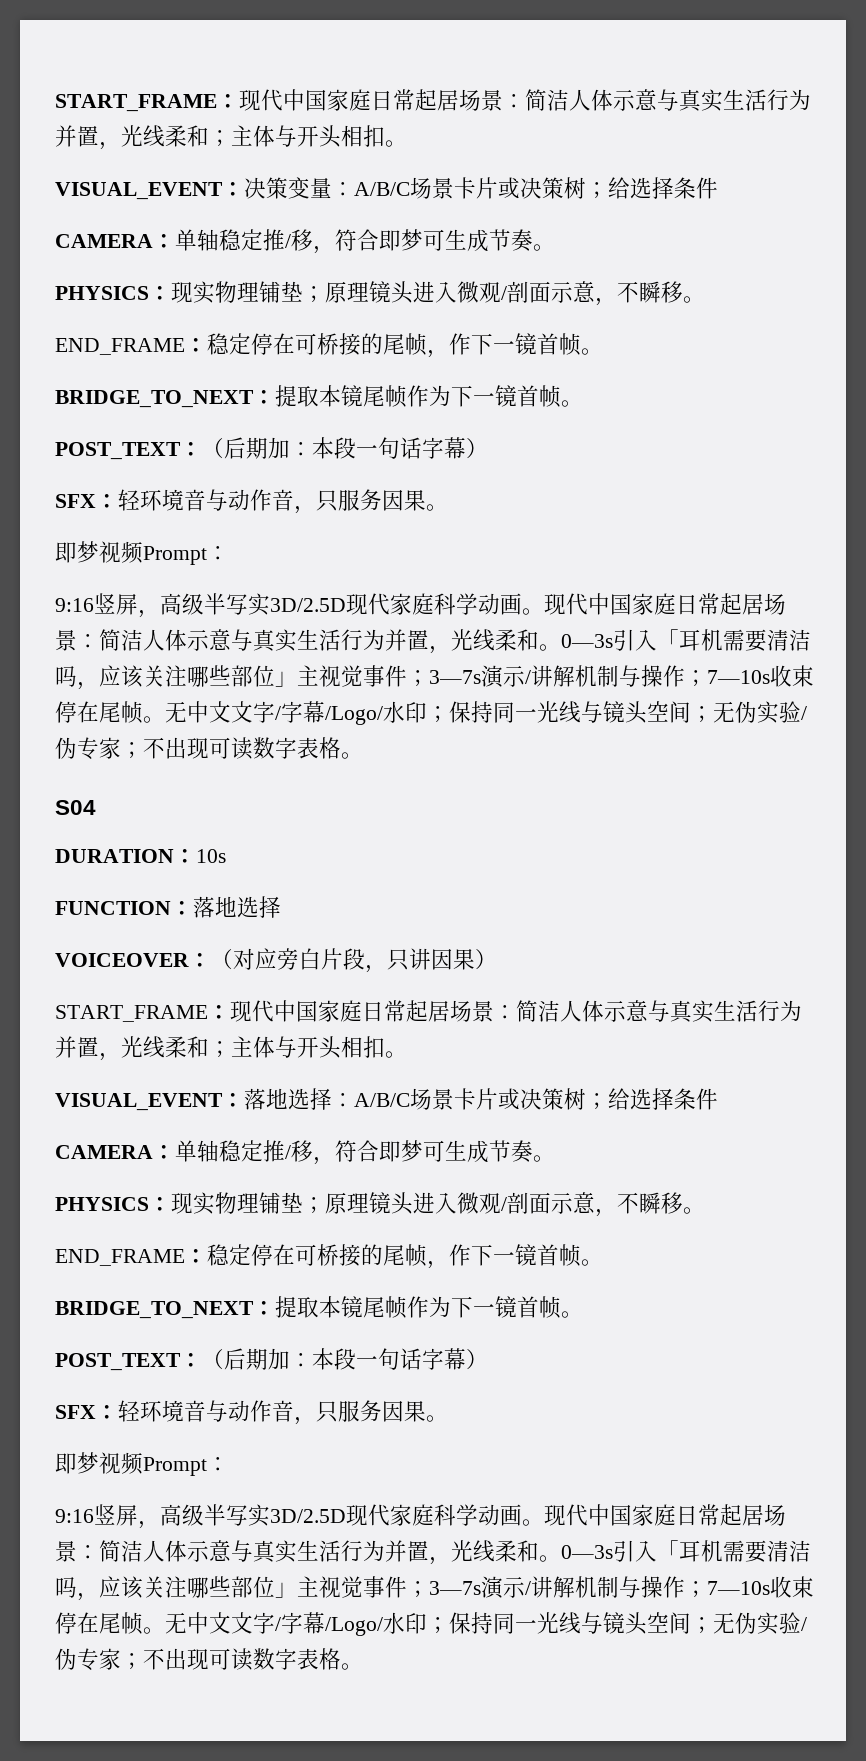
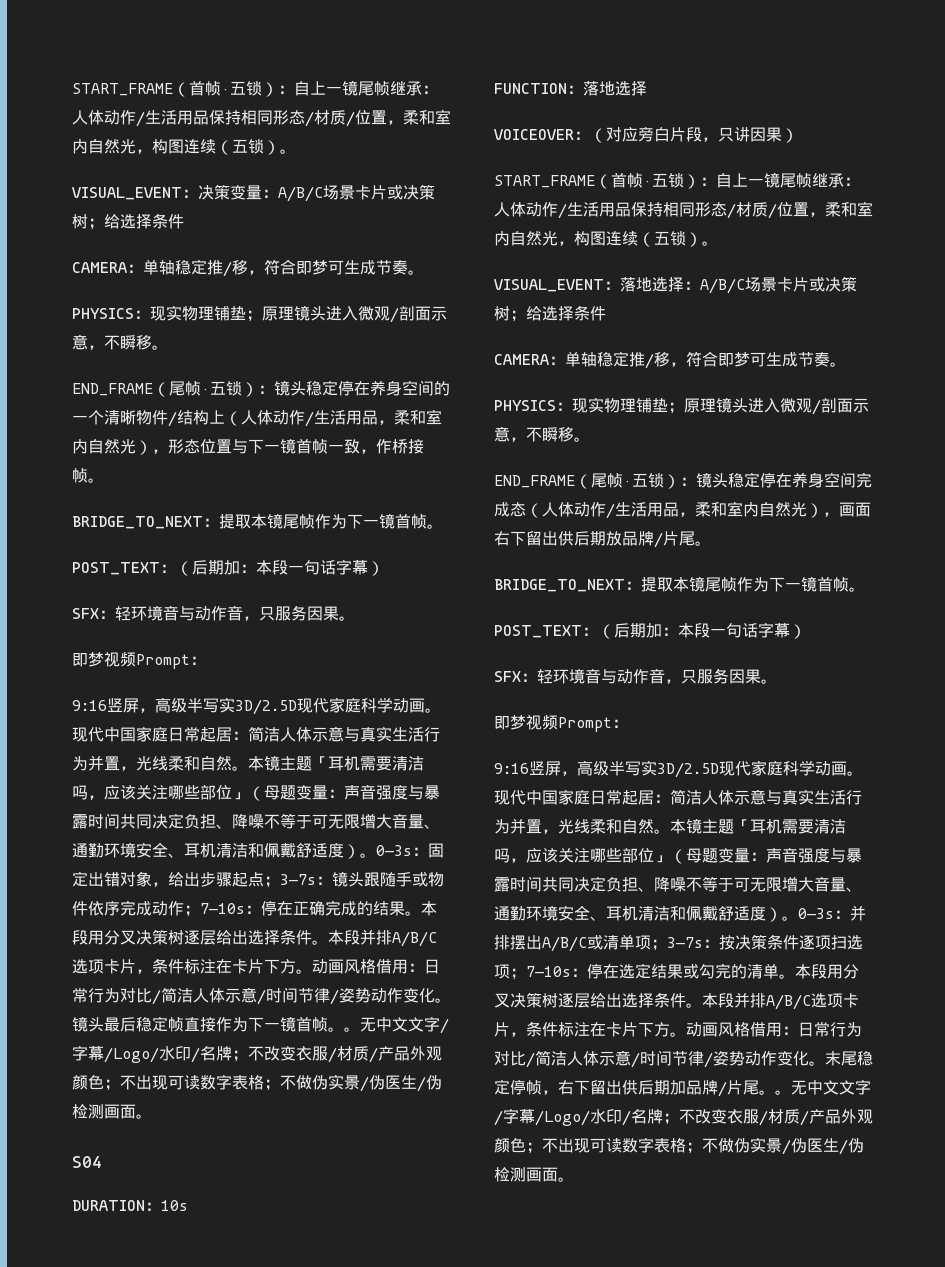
[55,89,811,112] [55,125,385,150] START_FRAME：现代中国家庭日常起居场景：简洁人体示意与真实生活行为并置，光线柔和；主体与开头相扣 -> [72,80,438,97] [72,109,451,127] [72,139,280,155] START_FRAME（首帧·五锁）：自上一镜尾帧继承：人体动作/生活用品保持相同形态/材质/位置，柔和室内自然光，构图连续（五锁）
[185,333,559,358] ：稳定停在可桥接的尾帧，作下一镜首 -> [153,380,450,397] [72,409,442,427] [72,438,424,455] （尾帧·五锁）：镜头稳定停在养身空间的一个清晰物件/结构上（人体动作/生活用品，柔和室内自然光），形态位置与下一镜首帧一致，作桥接
[764,593,786,615] [55,629,77,651] 场景 -> (232, 734) none
[539,629,811,652] [55,665,814,690] [55,701,807,725] [55,737,341,760] 。0—3s引入「耳机需要清洁吗，应该关注哪些部位」主视觉事件；3—7s演示/讲解机制与操作；7—10s收束停在尾帧。无中文文字/字幕/Logo/水印；保持同一光线与镜头空间；无伪实验/伪专家；不出现可读数字表格 -> [200,755,424,771] [72,784,440,801] [72,813,440,829] [72,842,444,859] [72,871,444,888] [72,900,437,917] [72,929,437,947] [72,958,440,974] [72,987,451,1005] [72,1016,449,1034] [72,1045,442,1063] [72,1074,442,1092] [72,1104,136,1119] 自然。本镜主题「耳机需要清洁吗，应该关注哪些部位」（母题变量：声音强度与暴露时间共同决定负担、降噪不等于可无限增大音量、通勤环境安全、耳机清洁和佩戴舒适度）。0—3s：固定出错对象，给出步骤起点；3—7s：镜头跟随手或物件依序完成动作；7—10s：停在正确完成的结果。本段用分叉决策树逐层给出选择条件。本段并排A/B/C选项卡片，条件标注在卡片下方。动画风格借用：日常行为对比/简洁人体示意/时间节律/姿势动作变化。镜头最后稳定帧直接作为下一镜首帧。。无中文文字/字幕/Logo/水印/名牌；不改变衣服/材质/产品外观颜色；不出现可读数字表格；不做伪实景/伪医生/伪检测画面
[208,1000,802,1023] [55,1036,385,1061] ：现代中国家庭日常起居场景：简洁人体示意与真实生活行为并置，光线柔和；主体与开头相扣 -> [595,172,860,189] [494,201,873,219] [494,231,702,247] （首帧·五锁）：自上一镜尾帧继承：人体动作/生活用品保持相同形态/材质/位置，柔和室内自然光，构图连续（五锁）
[185,1244,581,1269] ：稳定停在可桥接的尾帧，作下一镜首帧 -> [575,472,872,489] [494,501,871,519] [494,531,695,548] （尾帧·五锁）：镜头稳定停在养身空间完成态（人体动作/生活用品，柔和室内自然光），画面右下留出供后期放品牌/片尾
[764,1504,786,1526] [55,1540,77,1562] 场景 -> (654, 797) none
[539,1540,811,1563] [55,1576,814,1601] [55,1612,807,1636] [55,1648,341,1671] 。0—3s引入「耳机需要清洁吗，应该关注哪些部位」主视觉事件；3—7s演示/讲解机制与操作；7—10s收束停在尾帧。无中文文字/字幕/Logo/水印；保持同一光线与镜头空间；无伪实验/伪专家；不出现可读数字表格 -> [622,818,846,834] [494,847,862,864] [494,876,862,892] [494,905,866,922] [494,934,863,952] [494,963,859,980] [494,992,859,1010] [494,1021,862,1037] [494,1050,873,1068] [494,1079,871,1097] [494,1108,873,1126] [494,1137,864,1155] [494,1167,558,1182] 自然。本镜主题「耳机需要清洁吗，应该关注哪些部位」（母题变量：声音强度与暴露时间共同决定负担、降噪不等于可无限增大音量、通勤环境安全、耳机清洁和佩戴舒适度）。0—3s：并排摆出A/B/C或清单项；3—7s：按决策条件逐项扫选项；7—10s：停在选定结果或勾完的清单。本段用分叉决策树逐层给出选择条件。本段并排A/B/C选项卡片，条件标注在卡片下方。动画风格借用：日常行为对比/简洁人体示意/时间节律/姿势动作变化。末尾稳定停帧，右下留出供后期加品牌/片尾。。无中文文字/字幕/Logo/水印/名牌；不改变衣服/材质/产品外观颜色；不出现可读数字表格；不做伪实景/伪医生/伪检测画面

